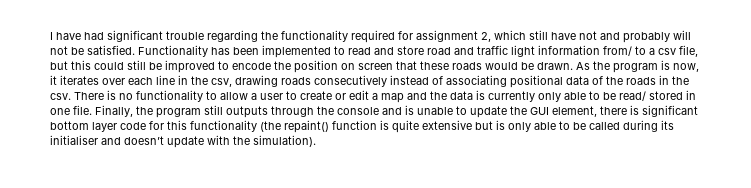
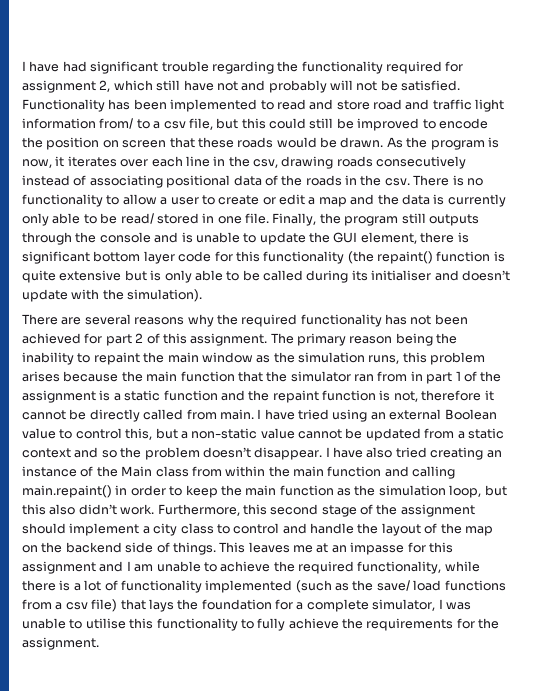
(316, 141) none -> [22,314,468,327] [22,333,458,346] [22,352,486,365] [22,371,502,384] [22,390,494,403] [22,409,497,422] [22,428,504,441] [22,447,502,460] [22,466,456,479] [22,485,507,498] [22,504,475,517] [22,523,493,536] [22,542,453,555] [22,561,480,574] [22,580,506,593] [22,599,471,612] [22,618,500,631] [22,637,99,650] // There are several reasons why the required functionality has not been achieved for part 2 of this assignment. The primary reason being the inability to repaint the main window as the simulation runs, this problem arises because the main function that the simulator ran from in part 1 of the assignment is a static function and the repaint function is not, therefore it cannot be directly called from main. I have tried using an external Boolean value to control this, but a non-static value cannot be updated from a static context and so the problem doesn’t disappear. I have also tried creating an instance of the Main class from within the main function and calling main.repaint() in order to keep the main function as the simulation loop, but this also didn’t work. Furthermore, this second stage of the assignment should implement a city class to control and handle the layout of the map on the backend side of things. This leaves me at an impasse for this assignment and I am unable to achieve the required functionality, while there is a lot of functionality implemented (such as the save/ load functions from a csv file) that lays the foundation for a complete simulator, I was unable to utilise this functionality to fully achieve the requirements for the assignment.

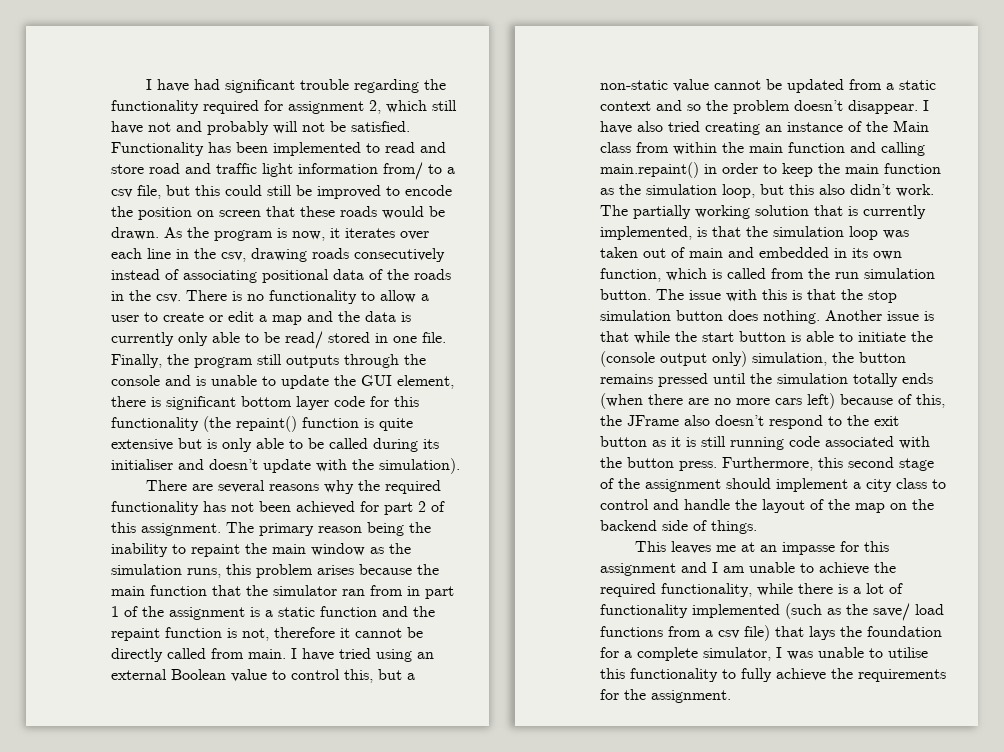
(155, 509) none -> [600,205,926,219] [600,226,909,240] [600,247,902,260] [600,268,935,282] [600,289,897,303] [600,310,934,324] [600,331,933,344] [600,351,906,367] [600,373,933,387] [600,393,945,409] [600,415,899,429] [600,436,930,450] [600,457,717,471] The partially working solution that is currently implemented, is that the simulation loop was taken out of main and embedded in its own function, which is called from the run simulation button. The issue with this is that the stop simulation button does nothing. Another issue is that while the start button is able to initiate the (console output only) simulation, the button remains pressed until the simulation totally ends (when there are no more cars left) because of this, the JFrame also doesn’t respond to the exit button as it is still running code associated with the button press.
(216, 548) none -> (757, 527) //

